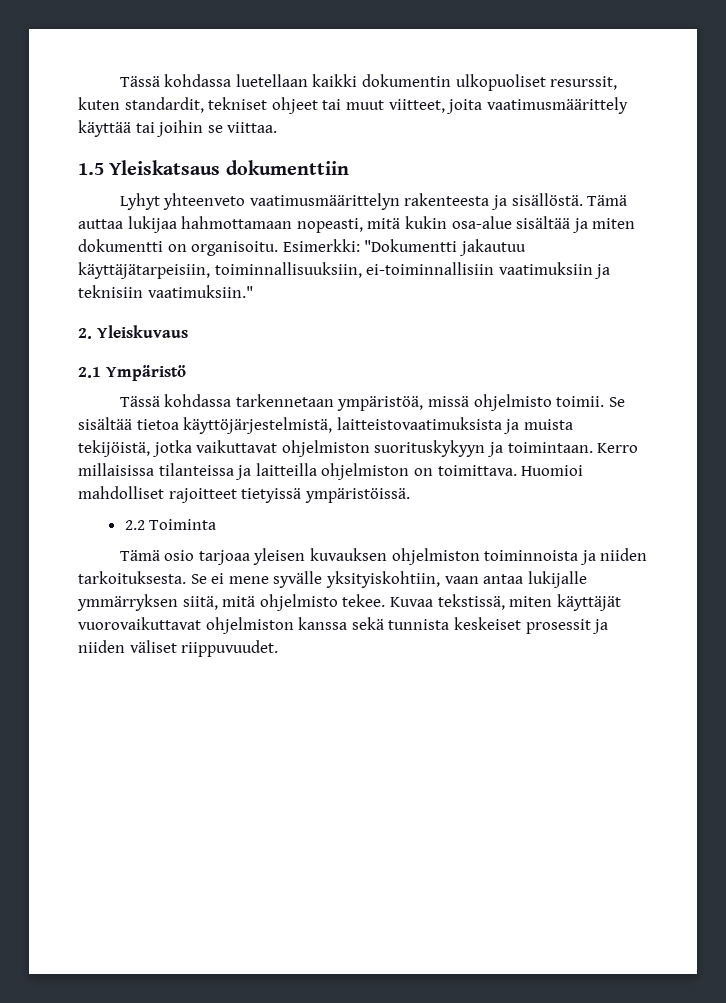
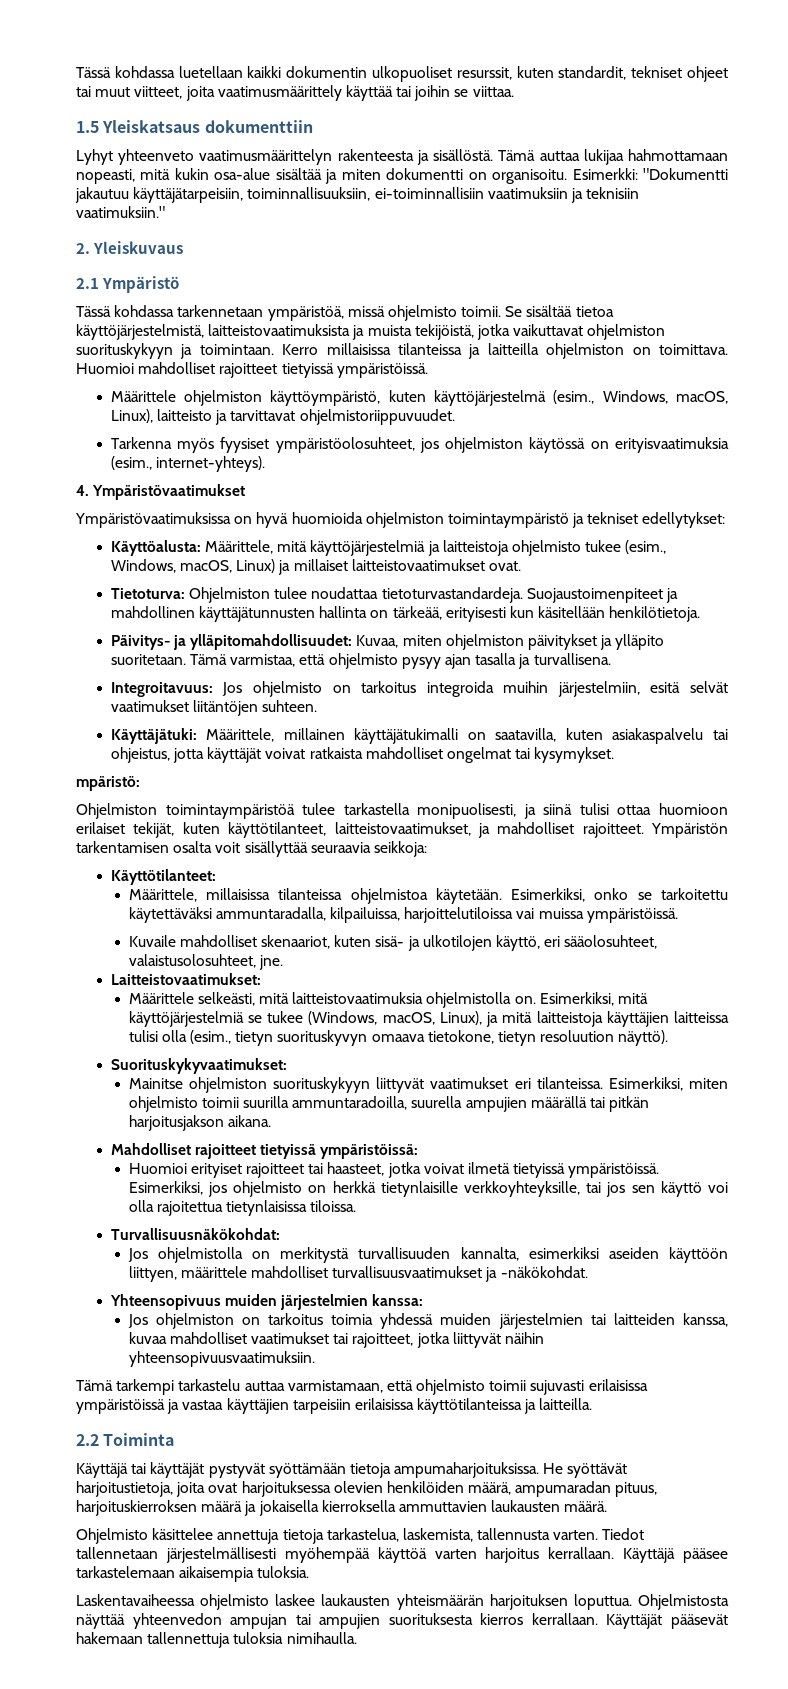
[124,519,217,530] [119,548,648,565] [78,571,587,588] [77,594,621,611] [78,617,609,634] [78,640,279,657] 2.2 Toiminta // Tämä osio tarjoaa yleisen kuvauksen ohjelmiston toiminnoista ja niiden tarkoituksesta. Se ei mene syvälle yksityiskohtiin, vaan antaa lukijalle ymmärryksen siitä, mitä ohjelmisto tekee. Kuvaa tekstissä, miten käyttäjät vuorovaikuttavat ohjelmiston kanssa sekä tunnista keskeiset prosessit ja niiden väliset riippuvuudet. -> [110,390,728,406] [110,409,455,425] [110,437,729,453] [110,456,266,472] [76,484,246,500] [75,512,726,528] [110,540,667,556] [110,559,521,575] [110,587,678,603] [110,606,701,622] [110,634,665,650] [110,653,611,669] [110,681,728,697] [110,700,318,716] [110,728,728,744] [110,747,615,763] [76,776,140,791] [76,803,728,819] [76,822,728,838] [76,841,427,857] [110,869,216,885] [128,888,728,904] [128,907,678,923] [128,935,658,951] [128,954,283,970] [110,973,261,985] [128,992,649,1008] [128,1011,729,1027] [128,1030,669,1046] [110,1058,287,1074] [128,1077,728,1093] [128,1096,650,1112] [128,1115,271,1131] [110,1143,419,1159] [128,1162,660,1178] [128,1181,728,1197] [128,1200,357,1216] [110,1228,280,1240] [127,1247,728,1263] [128,1266,588,1282] [109,1294,424,1310] [127,1313,728,1329] [128,1332,545,1348] [128,1351,315,1367] [76,1379,648,1395] [76,1398,593,1414] [76,1433,175,1446] [76,1462,628,1478] [76,1481,658,1497] [76,1500,608,1516] [76,1528,645,1544] [76,1547,728,1563] [76,1566,310,1582] [76,1594,729,1610] [76,1613,728,1629] [76,1632,357,1648] Määrittele ohjelmiston käyttöympäristö, kuten käyttöjärjestelmä (esim., Windows, macOS, Linux), laitteisto ja tarvittavat ohjelmistoriippuvuudet. // Tarkenna myös fyysiset ympäristöolosuhteet, jos ohjelmiston käytössä on erityisvaatimuksia (esim., internet-yhteys). // 4. Ympäristövaatimukset // Ympäristövaatimuksissa on hyvä huomioida ohjelmiston toimintaympäristö ja tekniset edellytykset: // Käyttöalusta: Määrittele, mitä käyttöjärjestelmiä ja laitteistoja ohjelmisto tukee (esim., Windows, macOS, Linux) ja millaiset laitteistovaatimukset ovat. // Tietoturva: Ohjelmiston tulee noudattaa tietoturvastandardeja. Suojaustoimenpiteet ja mahdollinen käyttäjätunnusten hallinta on tärkeää, erityisesti kun käsitellään henkilötietoja. // Päivitys- ja ylläpitomahdollisuudet: Kuvaa, miten ohjelmiston päivitykset ja ylläpito suoritetaan. Tämä varmistaa, että ohjelmisto pysyy ajan tasalla ja turvallisena. // Integroitavuus: Jos ohjelmisto on tarkoitus integroida muihin järjestelmiin, esitä selvät vaatimukset liitäntöjen suhteen. // Käyttäjätuki: Määrittele, millainen käyttäjätukimalli on saatavilla, kuten asiakaspalvelu tai ohjeistus, jotta käyttäjät voivat ratkaista mahdolliset ongelmat tai kysymykset. // mpäristö: // Ohjelmiston toimintaympäristöä tulee tarkastella monipuolisesti, ja siinä tulisi ottaa huomioon erilaiset tekijät, kuten käyttötilanteet, laitteistovaatimukset, ja mahdolliset rajoitteet. Ympäristön tarkentamisen osalta voit sisällyttää seuraavia seikkoja: // Käyttötilanteet: // Määrittele, millaisissa tilanteissa ohjelmistoa käytetään. Esimerkiksi, onko se tarkoitettu käytettäväksi ammuntaradalla, kilpailuissa, harjoittelutiloissa vai muissa ympäristöissä. // Kuvaile mahdolliset skenaariot, kuten sisä- ja ulkotilojen käyttö, eri sääolosuhteet, valaistusolosuhteet, jne. // Laitteistovaatimukset: // Määrittele selkeästi, mitä laitteistovaatimuksia ohjelmistolla on. Esimerkiksi, mitä käyttöjärjestelmiä se tukee (Windows, macOS, Linux), ja mitä laitteistoja käyttäjien laitteissa tulisi olla (esim., tietyn suorituskyvyn omaava tietokone, tietyn resoluution näyttö). // Suorituskykyvaatimukset: // Mainitse ohjelmiston suorituskykyyn liittyvät vaatimukset eri tilanteissa. Esimerkiksi, miten ohjelmisto toimii suurilla ammuntaradoilla, suurella ampujien määrällä tai pitkän harjoitusjakson aikana. // Mahdolliset rajoitteet tietyissä ympäristöissä: // Huomioi erityiset rajoitteet tai haasteet, jotka voivat ilmetä tietyissä ympäristöissä. Esimerkiksi, jos ohjelmisto on herkkä tietynlaisille verkkoyhteyksille, tai jos sen käyttö voi olla rajoitettua tietynlaisissa tiloissa. // Turvallisuusnäkökohdat: // Jos ohjelmistolla on merkitystä turvallisuuden kannalta, esimerkiksi aseiden käyttöön liittyen, määrittele mahdolliset turvallisuusvaatimukset ja -näkökohdat. // Yhteensopivuus muiden järjestelmien kanssa: // Jos ohjelmiston on tarkoitus toimia yhdessä muiden järjestelmien tai laitteiden kanssa, kuvaa mahdolliset vaatimukset tai rajoitteet, jotka liittyvät näihin yhteensopivuusvaatimuksiin. // Tämä tarkempi tarkastelu auttaa varmistamaan, että ohjelmisto toimii sujuvasti erilaisissa ympäristöissä ja vastaa käyttäjien tarpeisiin erilaisissa käyttötilanteissa ja laitteilla. // 2.2 Toiminta // Käyttäjä tai käyttäjät pystyvät syöttämään tietoja ampumaharjoituksissa. He syöttävät harjoitustietoja, joita ovat harjoituksessa olevien henkilöiden määrä, ampumaradan pituus, harjoituskierroksen määrä ja jokaisella kierroksella ammuttavien laukausten määrä. // Ohjelmisto käsittelee annettuja tietoja tarkastelua, laskemista, tallennusta varten. Tiedot tallennetaan järjestelmällisesti myöhempää käyttöä varten harjoitus kerrallaan. Käyttäjä pääsee tarkastelemaan aikaisempia tuloksia. // Laskentavaiheessa ohjelmisto laskee laukausten yhteismäärän harjoituksen loputtua. Ohjelmistosta näyttää yhteenvedon ampujan tai ampujien suorituksesta kierros kerrallaan. Käyttäjät pääsevät hakemaan tallennettuja tuloksia nimihaulla.

